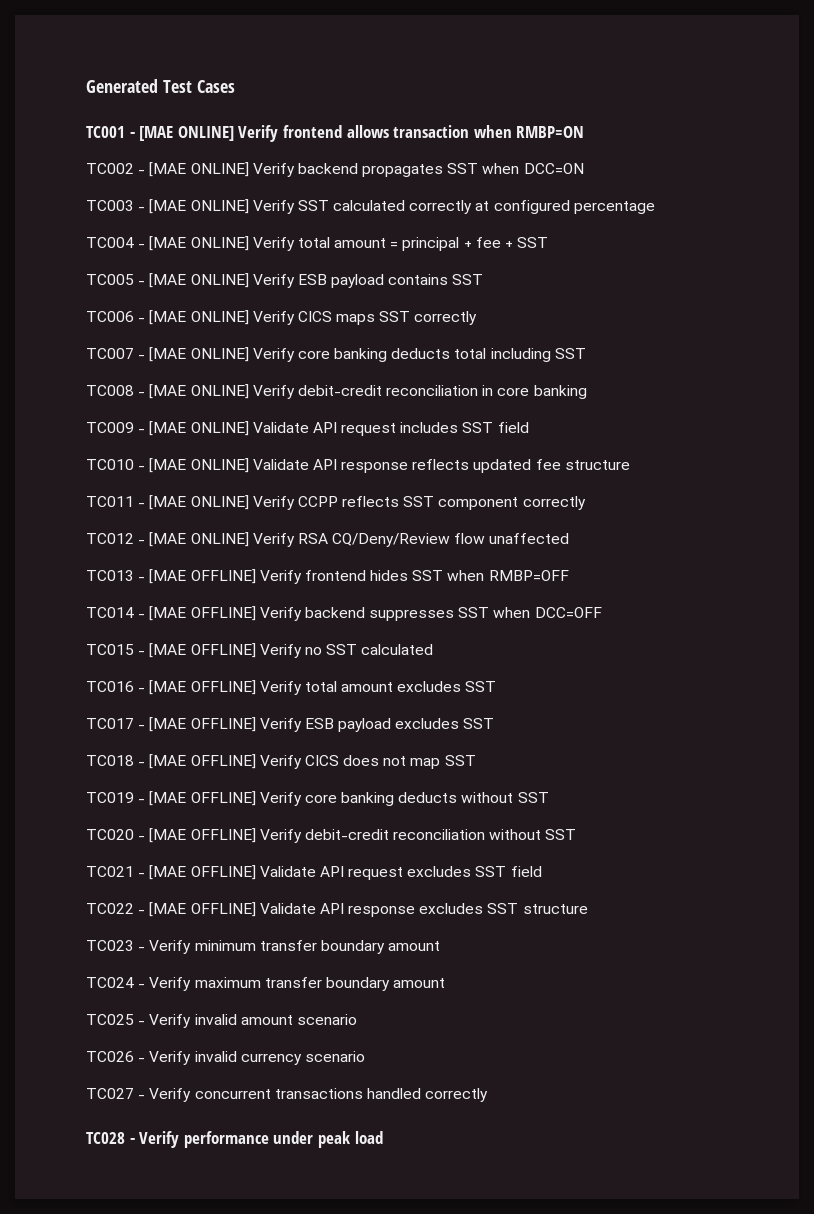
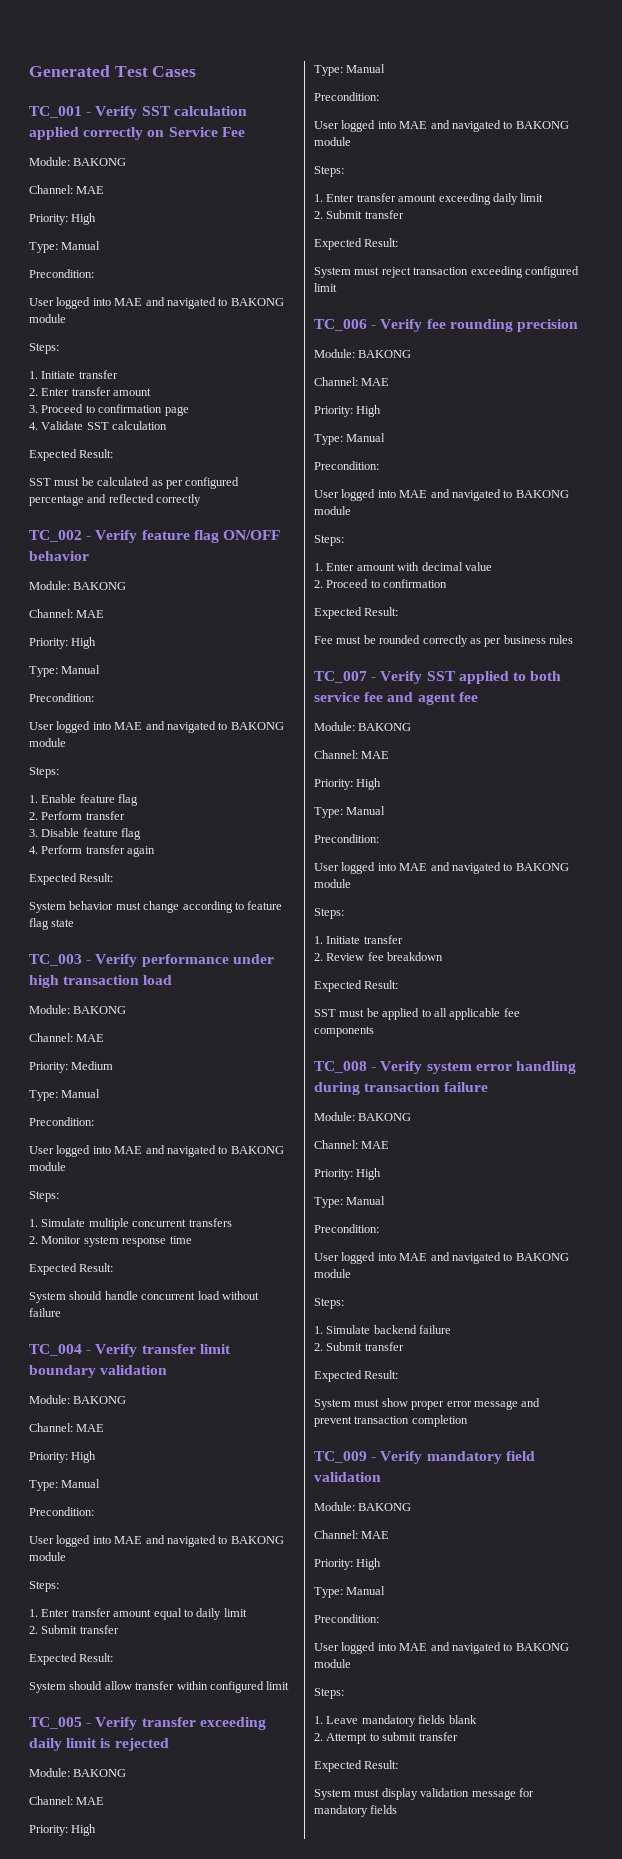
[86,125,585,142] [86,162,584,177] [86,199,655,214] [86,236,549,251] [86,273,484,288] [86,310,478,325] [86,347,586,362] [86,384,587,399] [86,421,529,436] [86,458,630,473] [86,495,586,510] [86,532,570,547] [86,569,569,584] [86,606,602,621] [86,643,434,658] [86,680,497,695] [86,717,495,732] [86,754,476,769] [86,791,549,806] [86,828,577,843] [86,865,542,880] [86,902,588,917] [86,940,441,954] [86,977,446,991] [86,1014,357,1028] [86,1051,365,1065] [86,1088,489,1102] [86,1132,125,1144] TC001 - [MAE ONLINE] Verify frontend allows transaction when RMBP=ON // TC002 - [MAE ONLINE] Verify backend propagates SST when DCC=ON // TC003 - [MAE ONLINE] Verify SST calculated correctly at configured percentage // TC004 - [MAE ONLINE] Verify total amount = principal + fee + SST // TC005 - [MAE ONLINE] Verify ESB payload contains SST // TC006 - [MAE ONLINE] Verify CICS maps SST correctly // TC007 - [MAE ONLINE] Verify core banking deducts total including SST // TC008 - [MAE ONLINE] Verify debit-credit reconciliation in core banking // TC009 - [MAE ONLINE] Validate API request includes SST field // TC010 - [MAE ONLINE] Validate API response reflects updated fee structure // TC011 - [MAE ONLINE] Verify CCPP reflects SST component correctly // TC012 - [MAE ONLINE] Verify RSA CQ/Deny/Review flow unaffected // TC013 - [MAE OFFLINE] Verify frontend hides SST when RMBP=OFF // TC014 - [MAE OFFLINE] Verify backend suppresses SST when DCC=OFF // TC015 - [MAE OFFLINE] Verify no SST calculated // TC016 - [MAE OFFLINE] Verify total amount excludes SST // TC017 - [MAE OFFLINE] Verify ESB payload excludes SST // TC018 - [MAE OFFLINE] Verify CICS does not map SST // TC019 - [MAE OFFLINE] Verify core banking deducts without SST // TC020 - [MAE OFFLINE] Verify debit-credit reconciliation without SST // TC021 - [MAE OFFLINE] Validate API request excludes SST field // TC022 - [MAE OFFLINE] Validate API response excludes SST structure // TC023 - Verify minimum transfer boundary amount // TC024 - Verify maximum transfer boundary amount // TC025 - Verify invalid amount scenario // TC026 - Verify invalid currency scenario // TC027 - Verify concurrent transactions handled correctly // TC028 -> [29,106,247,119] [29,127,245,140] [29,157,127,166] [29,185,105,194] [29,213,97,225] [29,241,101,253] [29,269,94,278] [29,297,284,309] [29,314,66,323] [29,343,59,354] [29,370,118,379] [29,387,152,396] [29,404,189,416] [29,421,168,430] [29,449,114,461] [29,477,240,489] [29,494,202,506] [29,530,280,543] [29,551,89,561] [29,581,127,590] [29,609,105,618] [29,637,97,649] [29,665,101,677] [29,693,94,702] [29,721,284,733] [29,738,66,747] [29,767,59,778] [29,794,139,806] [29,811,125,820] [29,828,142,840] [29,845,156,857] [29,873,114,885] [29,901,283,913] [29,918,75,930] [29,954,82,966] TC_001 - Verify SST calculation applied correctly on Service Fee // Module: BAKONG // Channel: MAE // Priority: High // Type: Manual // Precondition: // User logged into MAE and navigated to BAKONG module // Steps: // 1. Initiate transfer // 2. Enter transfer amount // 3. Proceed to confirmation page // 4. Validate SST calculation // Expected Result: // SST must be calculated as per configured percentage and reflected correctly // TC_002 - Verify feature flag ON/OFF behavior // Module: BAKONG // Channel: MAE // Priority: High // Type: Manual // Precondition: // User logged into MAE and navigated to BAKONG module // Steps: // 1. Enable feature flag // 2. Perform transfer // 3. Disable feature flag // 4. Perform transfer again // Expected Result: // System behavior must change according to feature flag state // TC_003
[317,1131,383,1148] peak load -> [29,975,173,988] [29,1005,127,1014] [29,1033,105,1042] [29,1061,114,1073] [29,1089,101,1101] [29,1117,94,1126] [29,1145,284,1157] [29,1162,66,1171] [29,1191,59,1202] [29,1218,232,1230] [29,1236,192,1247] [29,1263,114,1275] [29,1291,259,1303] [29,1308,61,1317] [29,1344,231,1357] [29,1365,168,1378] [29,1395,127,1404] [29,1423,105,1432] [29,1451,97,1463] [29,1479,101,1491] [29,1507,94,1516] [29,1535,284,1547] [29,1552,66,1561] [29,1581,59,1592] [29,1608,247,1620] [29,1625,119,1634] [29,1653,114,1665] [29,1681,290,1693] [29,1717,266,1730] [29,1738,169,1751] [29,1768,127,1777] [29,1796,105,1805] [29,1824,97,1836] [314,64,386,76] [314,92,379,101] [314,120,569,132] [314,137,351,146] [314,166,344,177] [314,193,544,205] [314,210,404,219] [314,238,399,250] [314,266,579,278] [314,283,337,292] [314,319,578,332] [314,349,412,358] [314,377,390,386] [314,405,382,417] [314,433,386,445] [314,461,379,470] [314,489,569,501] [314,506,351,515] [314,535,344,546] [314,562,492,571] [314,579,448,588] [314,607,399,619] [314,635,573,647] [314,671,562,684] [314,692,478,705] [314,722,412,731] [314,750,390,759] [314,778,382,790] [314,806,386,818] [314,834,379,843] [314,862,569,874] [314,879,351,888] [314,908,344,919] [314,935,403,944] [314,952,444,961] [314,980,399,992] [314,1008,520,1020] [314,1026,374,1037] [314,1061,576,1074] [314,1082,489,1095] [314,1112,412,1121] [314,1140,390,1149] [314,1168,382,1180] [314,1196,386,1208] [314,1224,379,1233] [314,1252,569,1264] [314,1269,351,1278] [314,1298,344,1309] [314,1325,452,1334] [314,1342,404,1351] [314,1370,399,1382] [314,1398,541,1410] [314,1415,468,1427] [314,1451,535,1464] [314,1472,381,1482] [314,1502,412,1511] [314,1530,390,1539] [314,1558,382,1570] [314,1586,386,1598] [314,1614,379,1623] [314,1642,569,1654] [314,1659,351,1668] [314,1688,344,1699] [314,1715,477,1727] [314,1732,458,1744] [314,1760,399,1772] [314,1788,534,1800] [314,1805,398,1817] high transaction load // Module: BAKONG // Channel: MAE // Priority: Medium // Type: Manual // Precondition: // User logged into MAE and navigated to BAKONG module // Steps: // 1. Simulate multiple concurrent transfers // 2. Monitor system response time // Expected Result: // System should handle concurrent load without failure // TC_004 - Verify transfer limit boundary validation // Module: BAKONG // Channel: MAE // Priority: High // Type: Manual // Precondition: // User logged into MAE and navigated to BAKONG module // Steps: // 1. Enter transfer amount equal to daily limit // 2. Submit transfer // Expected Result: // System should allow transfer within configured limit // TC_005 - Verify transfer exceeding daily limit is rejected // Module: BAKONG // Channel: MAE // Priority: High // Type: Manual // Precondition: // User logged into MAE and navigated to BAKONG module // Steps: // 1. Enter transfer amount exceeding daily limit // 2. Submit transfer // Expected Result: // System must reject transaction exceeding configured limit // TC_006 - Verify fee rounding precision // Module: BAKONG // Channel: MAE // Priority: High // Type: Manual // Precondition: // User logged into MAE and navigated to BAKONG module // Steps: // 1. Enter amount with decimal value // 2. Proceed to confirmation // Expected Result: // Fee must be rounded correctly as per business rules // TC_007 - Verify SST applied to both service fee and agent fee // Module: BAKONG // Channel: MAE // Priority: High // Type: Manual // Precondition: // User logged into MAE and navigated to BAKONG module // Steps: // 1. Initiate transfer // 2. Review fee breakdown // Expected Result: // SST must be applied to all applicable fee components // TC_008 - Verify system error handling during transaction failure // Module: BAKONG // Channel: MAE // Priority: High // Type: Manual // Precondition: // User logged into MAE and navigated to BAKONG module // Steps: // 1. Simulate backend failure // 2. Submit transfer // Expected Result: // System must show proper error message and prevent transaction completion // TC_009 - Verify mandatory field validation // Module: BAKONG // Channel: MAE // Priority: High // Type: Manual // Precondition: // User logged into MAE and navigated to BAKONG module // Steps: // 1. Leave mandatory fields blank // 2. Attempt to submit transfer // Expected Result: // System must display validation message for mandatory fields

